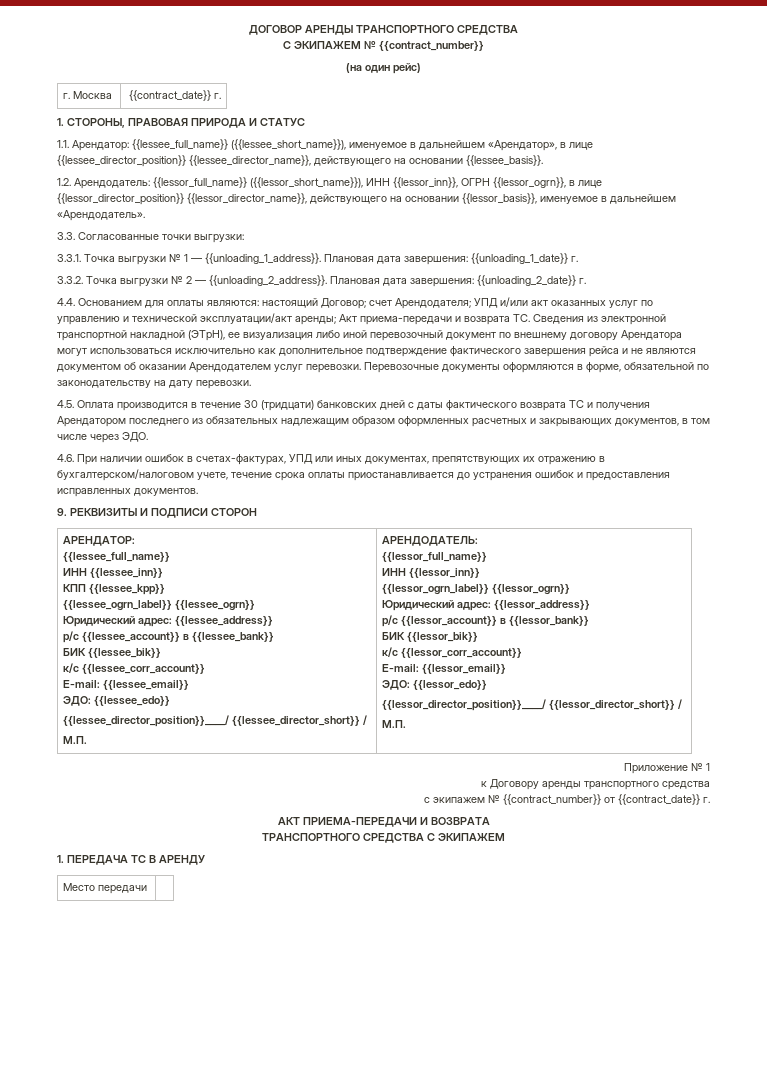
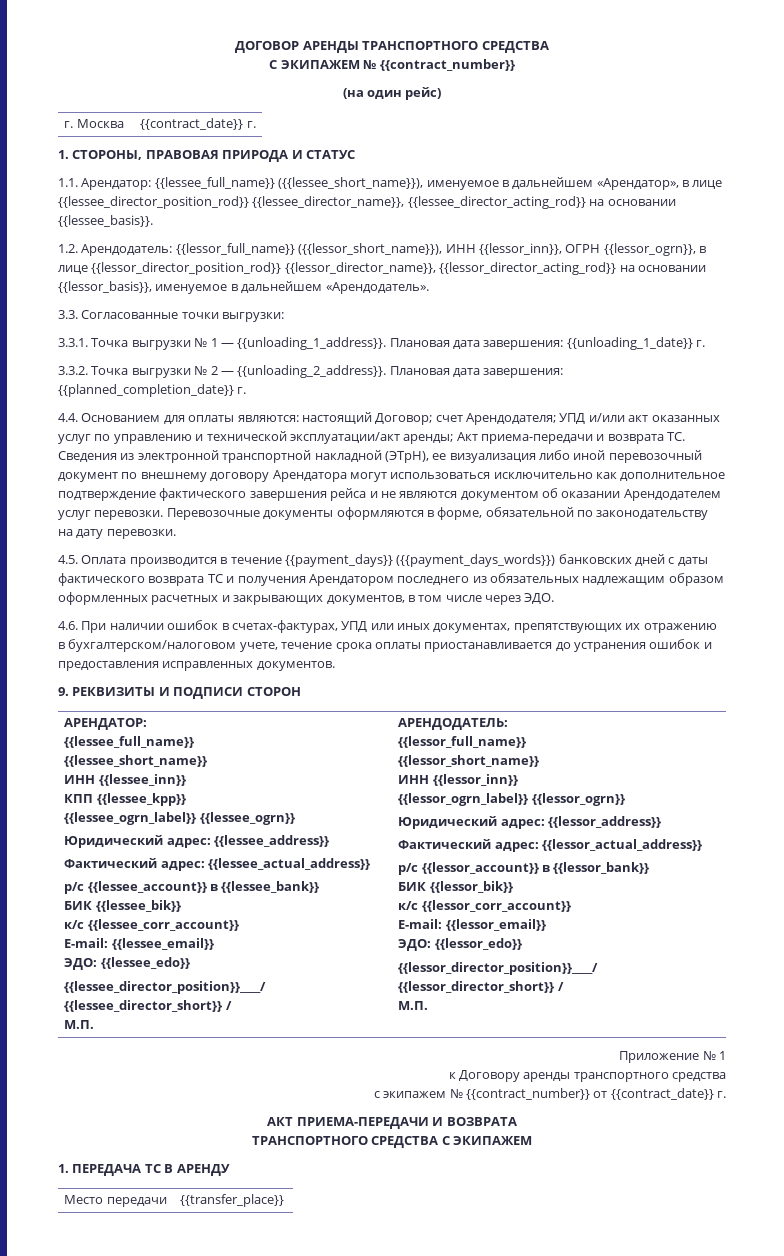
[57,155,391,167] {{lessee_director_position}} {{lessee_director_name}}, действующего -> [58,196,586,209] {{lessee_director_position_rod}} {{lessee_director_name}}, {{lessee_director_acting_rod}}
[57,193,387,205] {{lessor_director_position}} {{lessor_director_name}}, действующего -> [91,262,617,275] {{lessor_director_position_rod}} {{lessor_director_name}}, {{lessor_director_acting_rod}}
[477,275,576,286] {{unloading_2_date}} -> [58,384,234,397] {{planned_completion_date}}
[244,400,314,411] 30 (тридцати) -> [284,554,556,567] {{payment_days}} ({{payment_days_words}})
(171, 556) none -> [64,755,208,767] // {{lessee_short_name}}
(274, 620) none -> [64,858,371,871] // Фактический адрес: {{lessee_actual_address}}
(488, 556) none -> [398,755,540,767] // {{lessor_short_name}}
(591, 604) none -> [398,839,703,852] // Фактический адрес: {{lessor_actual_address}}
(148, 889) none -> [180,1194,285,1207] {{transfer_place}}

